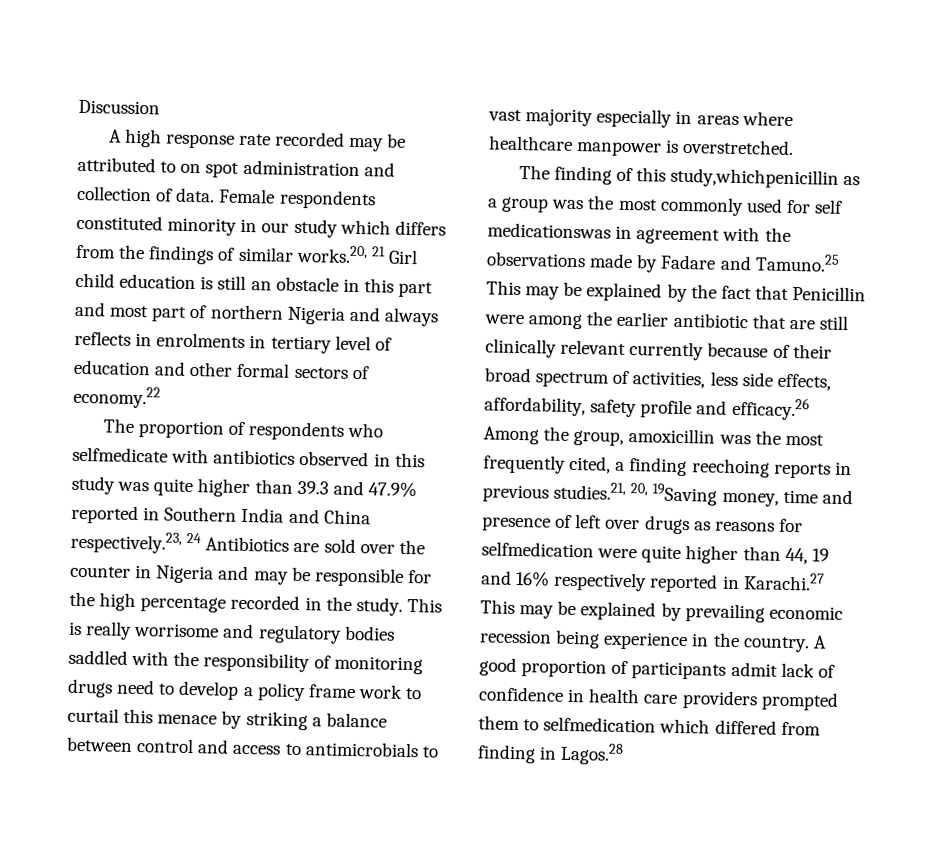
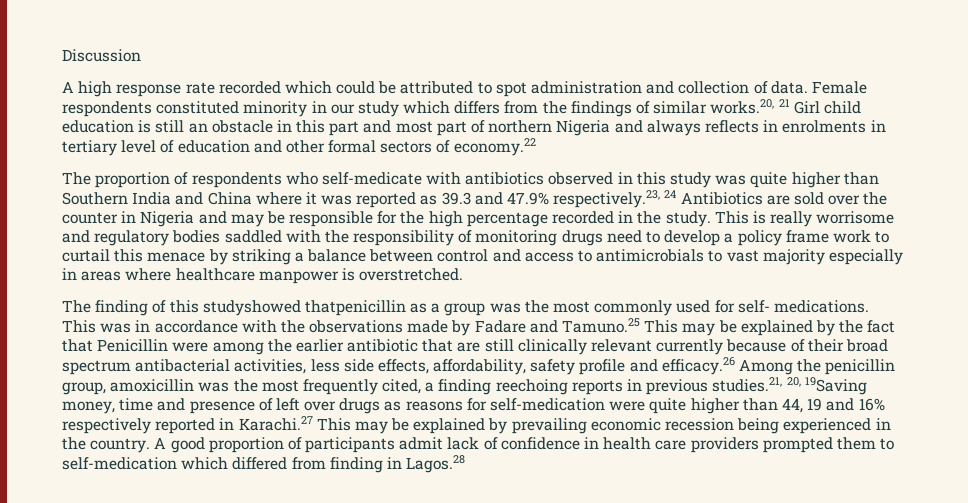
[348,137,385,152] may -> [284,81,376,94] which could
[180,163,202,174] on -> (492, 88) none
[72,446,168,463] selfmedicate -> [321,172,422,185] self-medicate
[296,480,417,498] [71,504,371,525] 39.3 and 47.9% reported in Southern India and China -> [62,192,550,208] Southern India and China where it was reported as 39.3 and 47.9%
[670,167,840,189] study,whichpenicillin -> [202,300,406,316] studyshowed thatpenicillin
[814,199,844,214] [487,222,721,245] self medicationswas in agreement -> [737,300,869,313] [62,320,238,333] self- medications. This was in accordance
[612,370,630,385] of -> [135,359,231,372] antibacterial
(570, 433) none -> [825,359,896,375] penicillin
[481,541,594,558] selfmedication -> [490,398,606,411] self-medication
[603,631,689,651] experience -> [783,418,872,434] experienced
[543,716,657,733] selfmedication -> [62,457,177,470] self-medication

